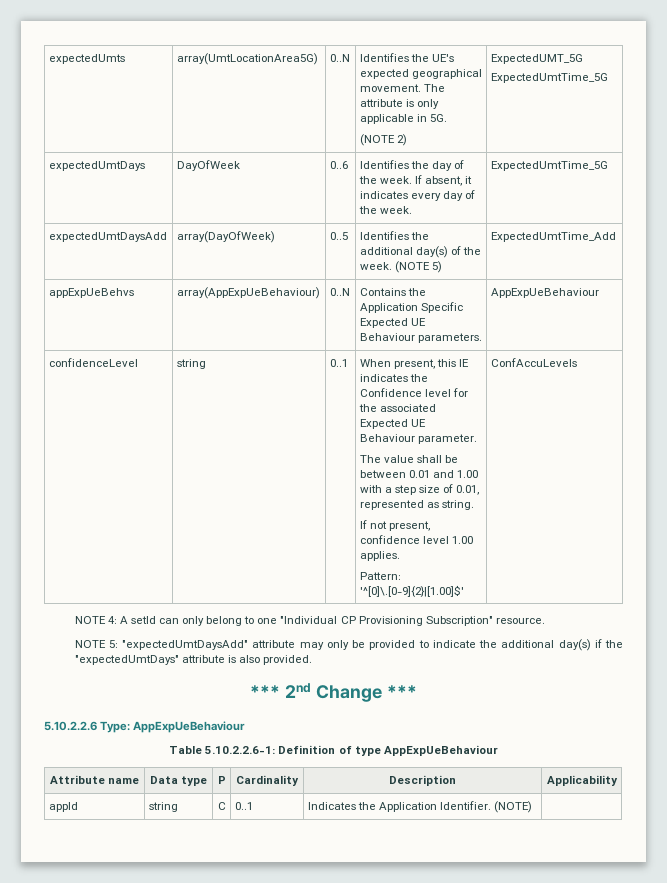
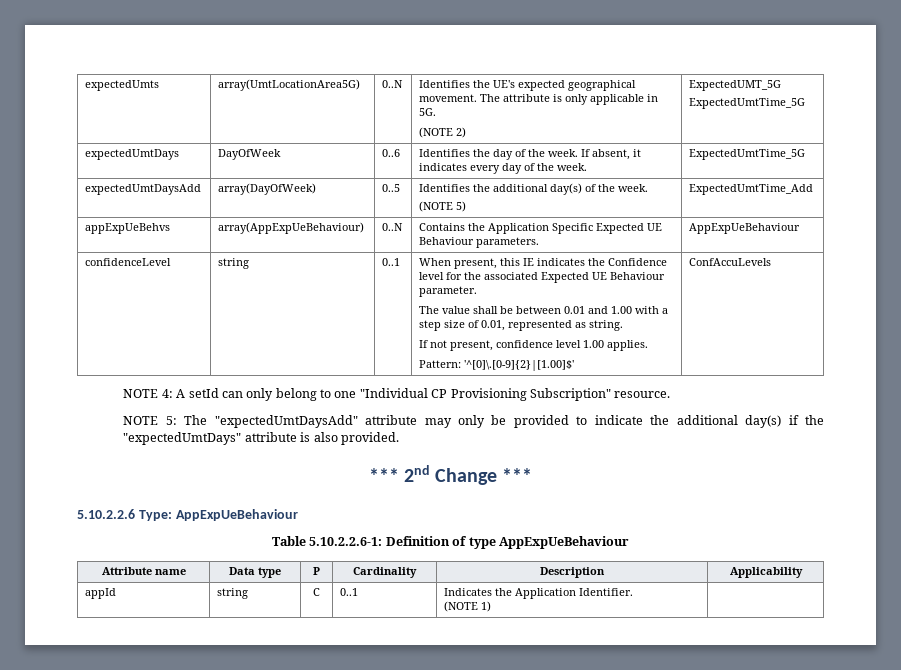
(392, 266) none -> (649, 188) //
(118, 644) none -> [184,415,208,425] The
[494,801,533,813] (NOTE) -> [444,601,492,612] // (NOTE 1)

